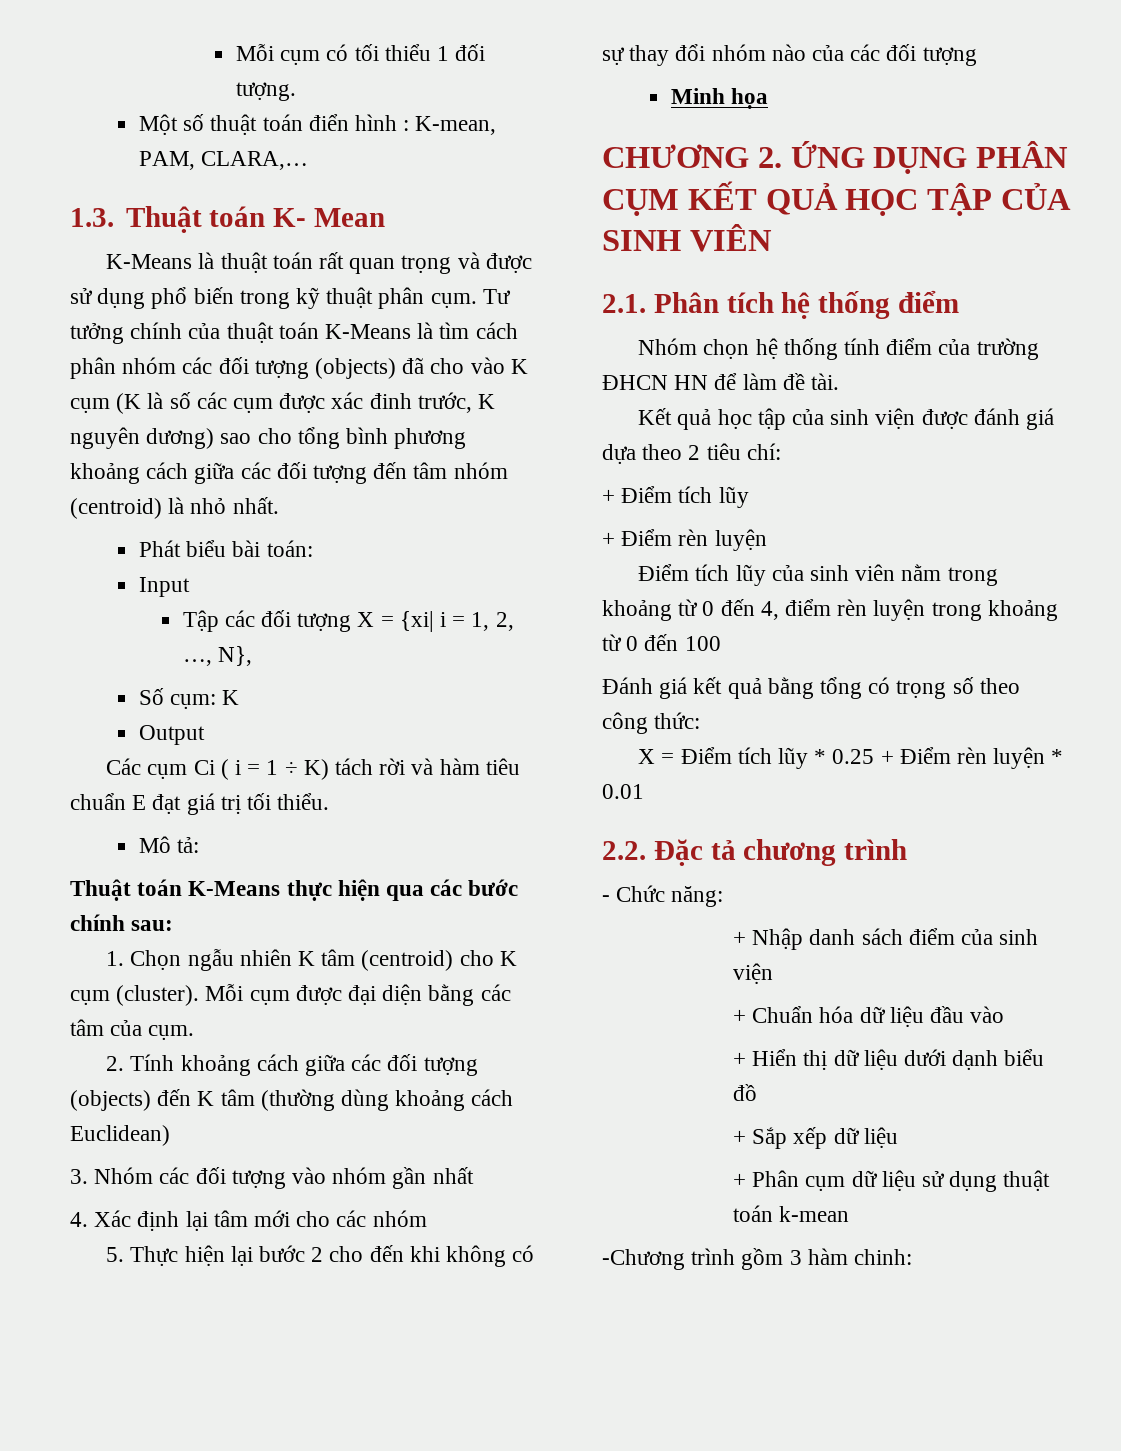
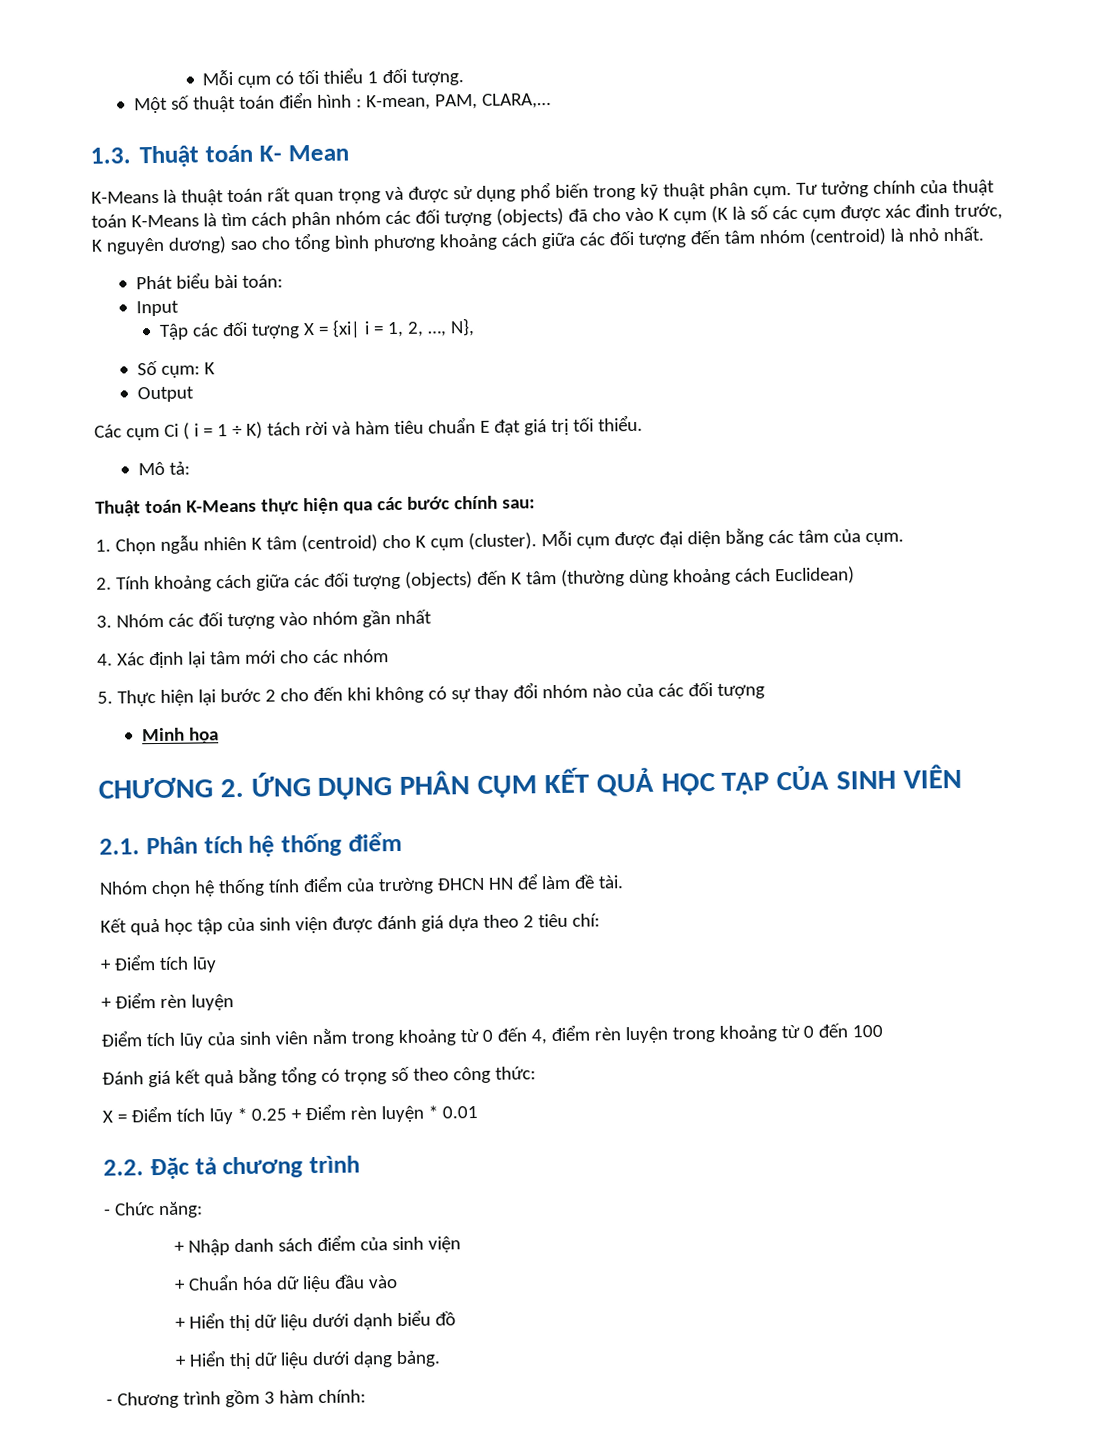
[752,1127,898,1149] [732,1170,1051,1192] [732,1205,850,1222] [602,1249,685,1270] Sắp xếp dữ liệu // + Phân cụm dữ liệu sử dụng thuật toán k-mean // -Chương -> [188,1350,441,1370] [106,1391,179,1409] Hiển thị dữ liệu dưới dạng bảng. // - Chương
[854,1249,913,1265] chinh: -> [317,1389,366,1404] chính:

